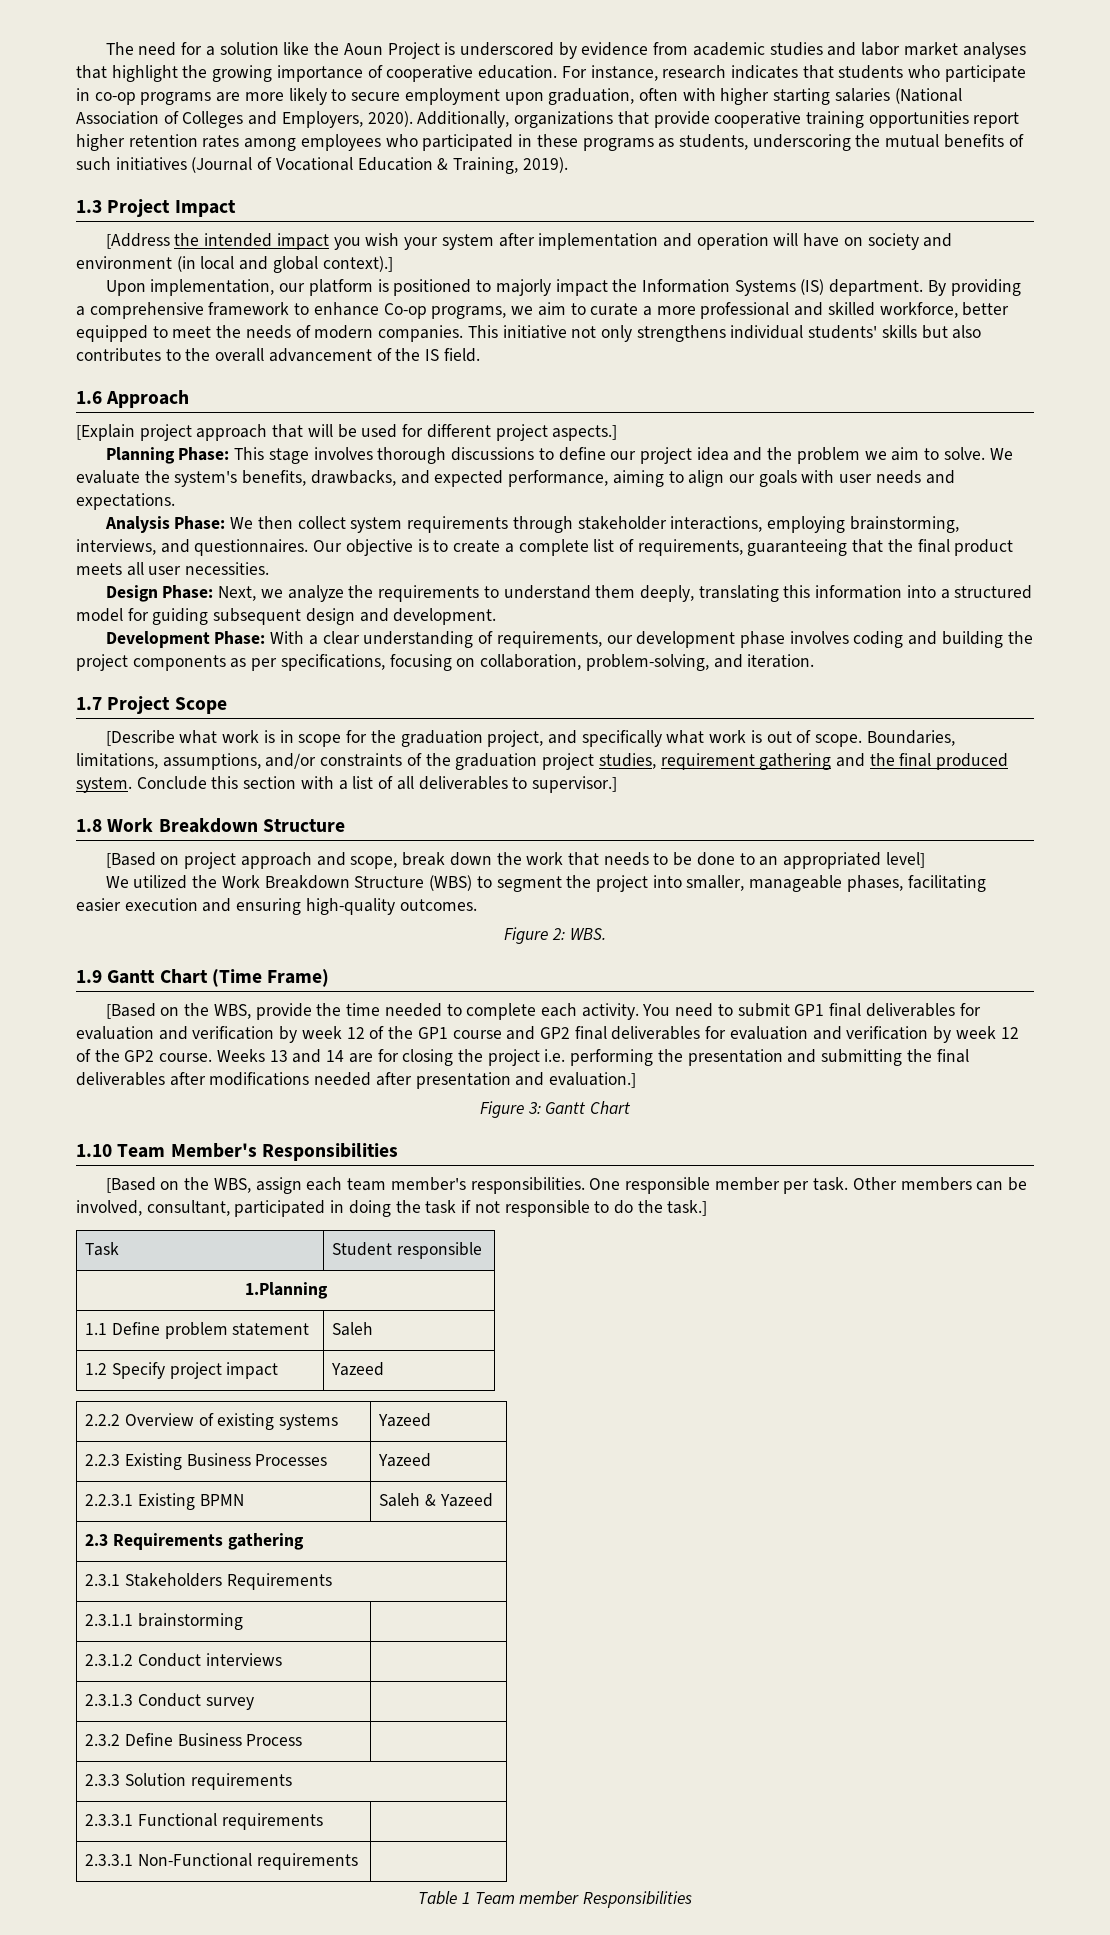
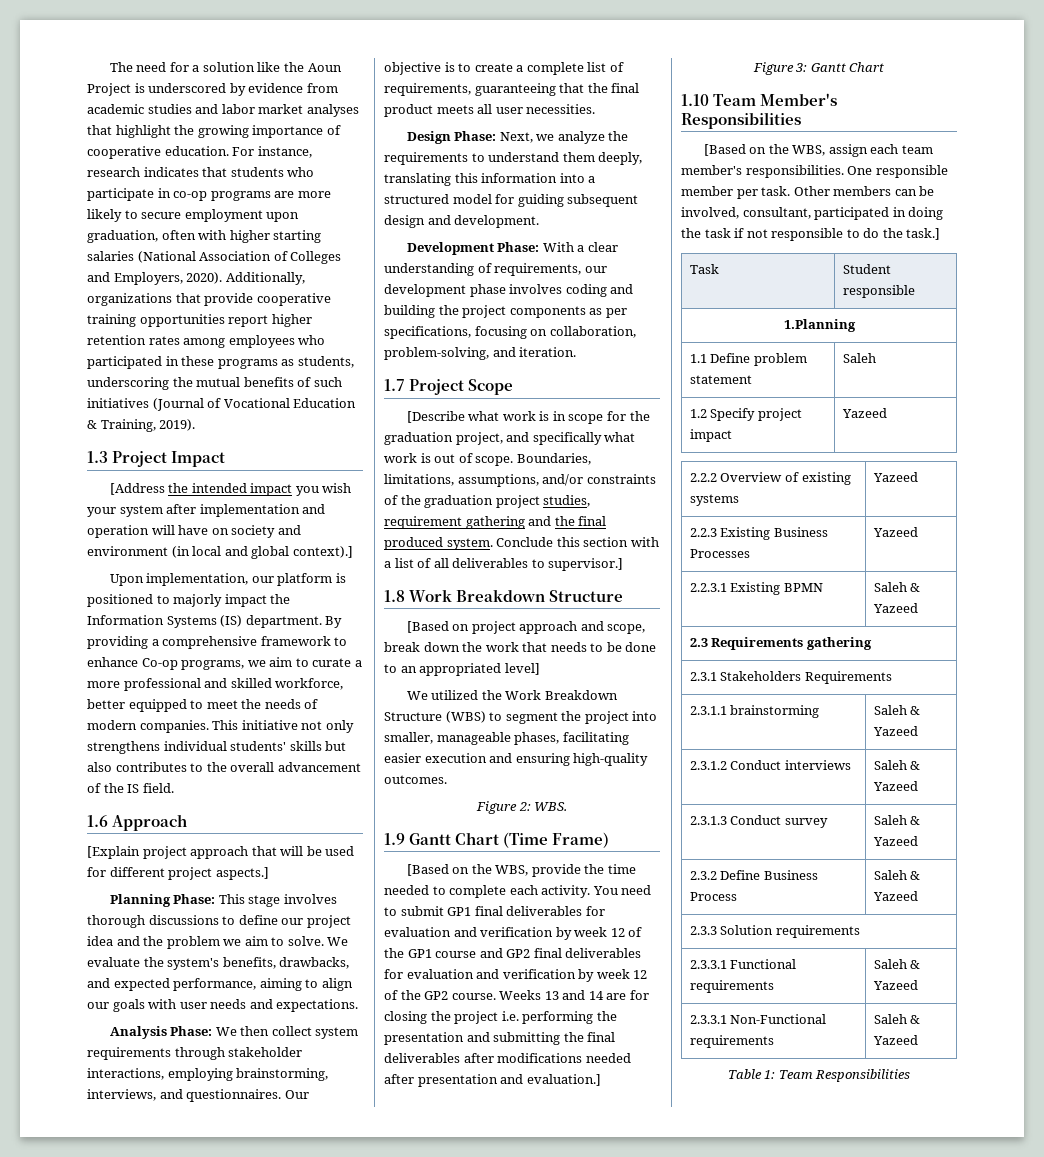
(243, 1621) none -> [873,705,921,715] [872,726,918,736] Saleh & Yazeed
(282, 1659) none -> [873,760,921,770] [872,781,918,791] Saleh & Yazeed
(254, 1703) none -> [873,815,921,825] [872,836,918,846] Saleh & Yazeed
(303, 1740) none -> [873,870,921,880] [872,891,918,901] Saleh & Yazeed
(323, 1821) none -> [873,959,921,969] [872,980,918,990] Saleh & Yazeed
[418,1891,580,1905] // Table 1 Team member -> [873,1014,921,1024] [872,1035,918,1045] [727,1069,813,1079] Saleh & Yazeed // Table 1: Team

